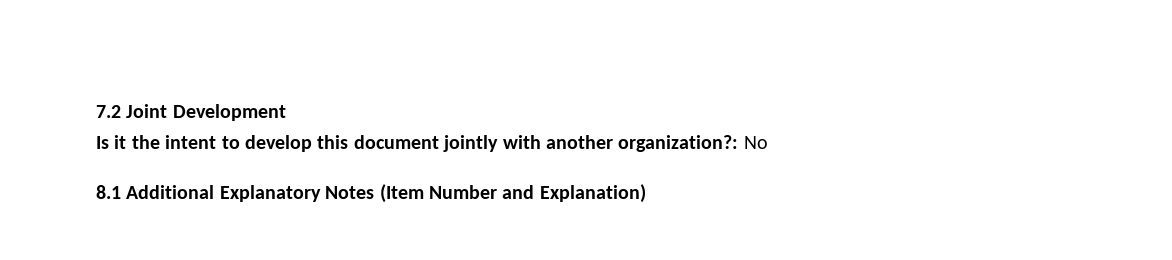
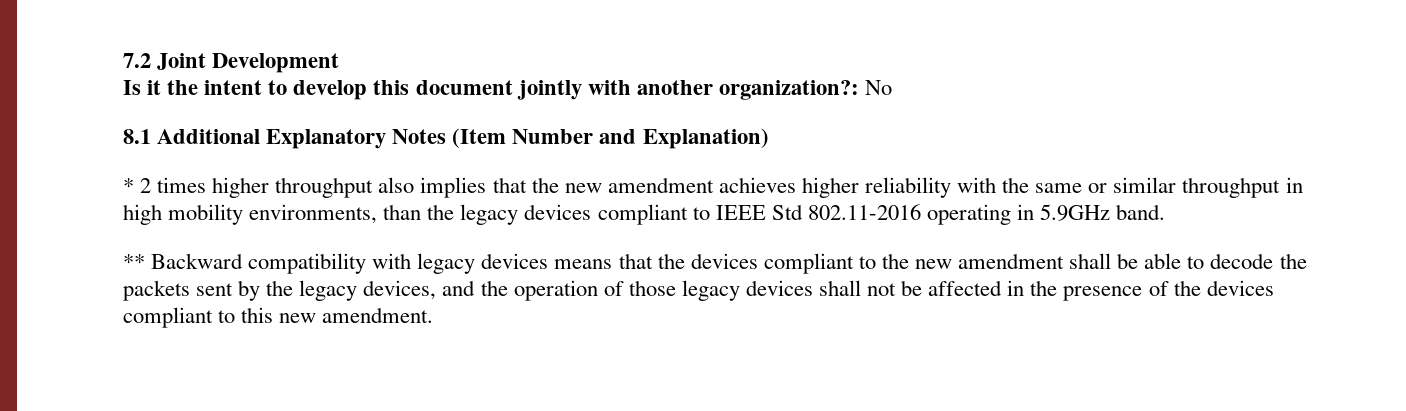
(646, 193) none -> [123,177,1303,198] [123,204,1166,225] [123,253,1307,274] [123,280,1274,301] [123,307,434,328] // * 2 times higher throughput also implies that the new amendment achieves higher reliability with the same or similar throughput in high mobility environments, than the legacy devices compliant to IEEE Std 802.11-2016 operating in 5.9GHz band. // ** Backward compatibility with legacy devices means that the devices compliant to the new amendment shall be able to decode the packets sent by the legacy devices, and the operation of those legacy devices shall not be affected in the presence of the devices compliant to this new amendment.

